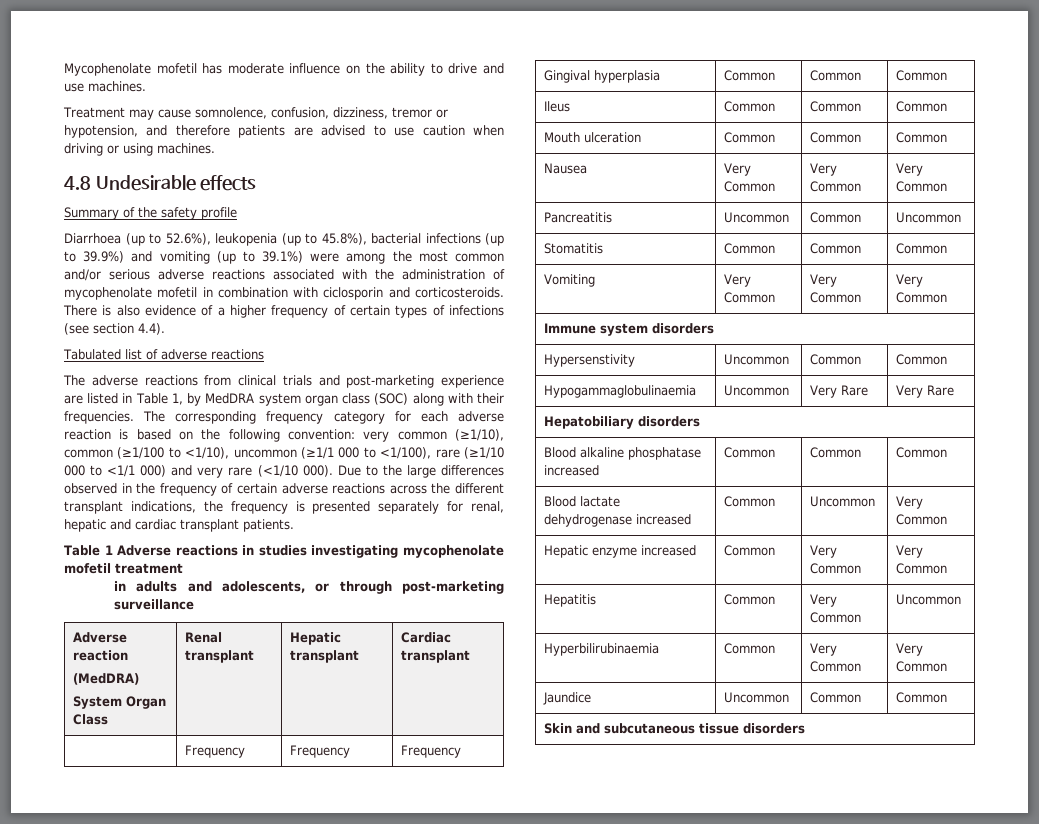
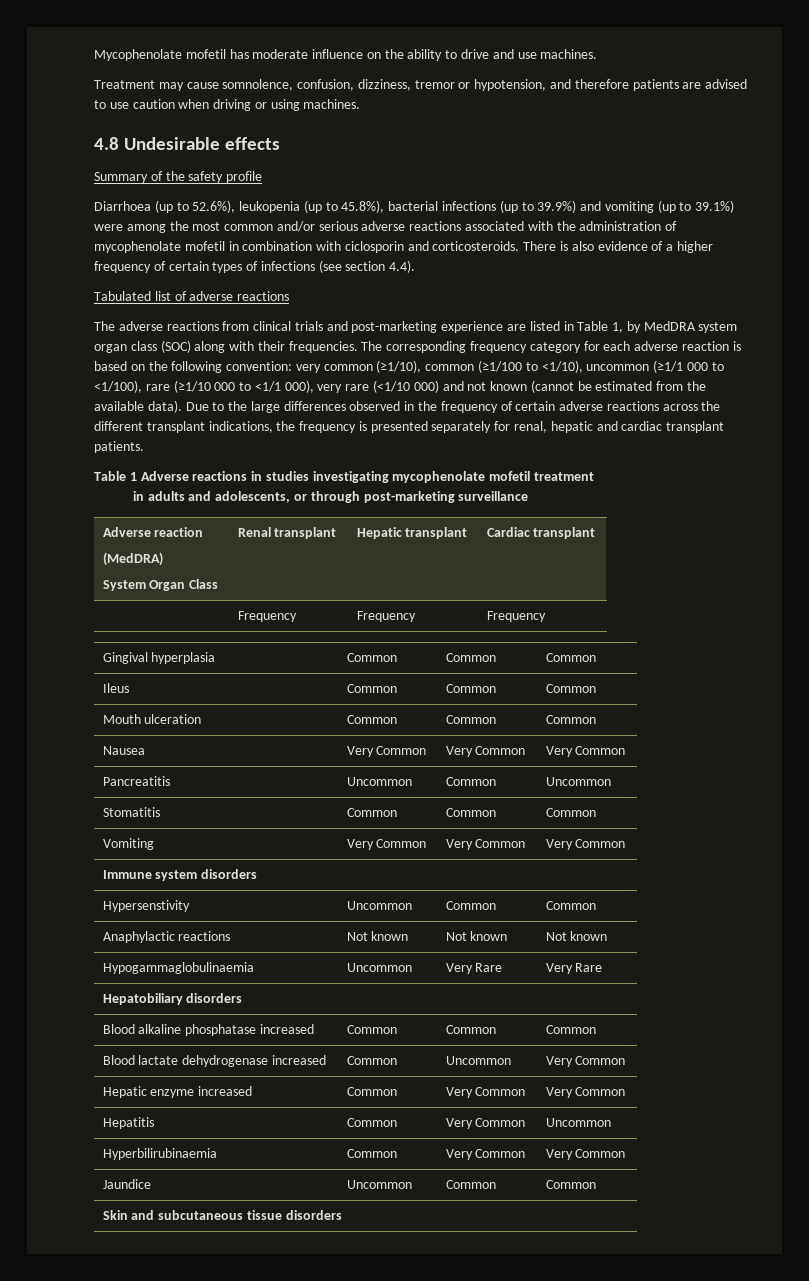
[140,465,193,477] 000) and -> [284,380,314,393] 000),
[302,465,333,477] 000). -> [413,380,707,393] [94,400,182,413] 000) and not known (cannot be estimated from the available data).
(947, 359) none -> [102,931,231,943] [346,931,409,941] [445,931,508,941] [545,931,608,941] // Anaphylactic reactions | Not known | Not known | Not known

